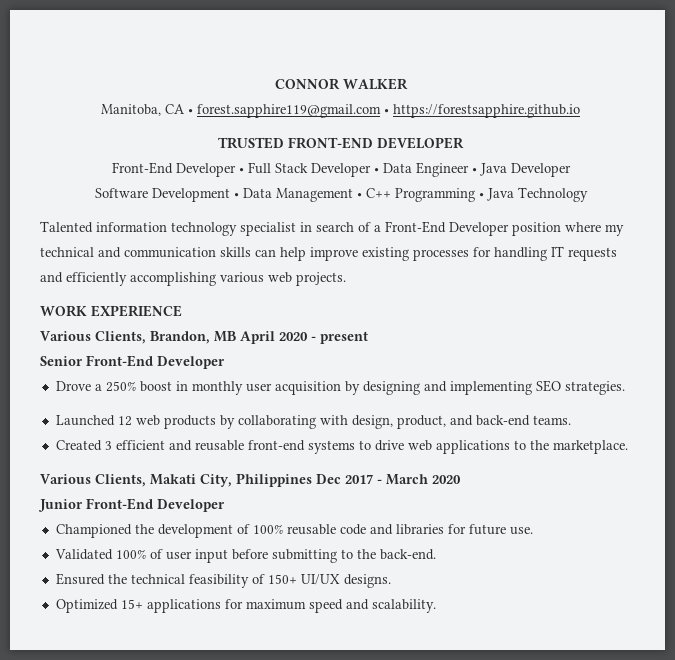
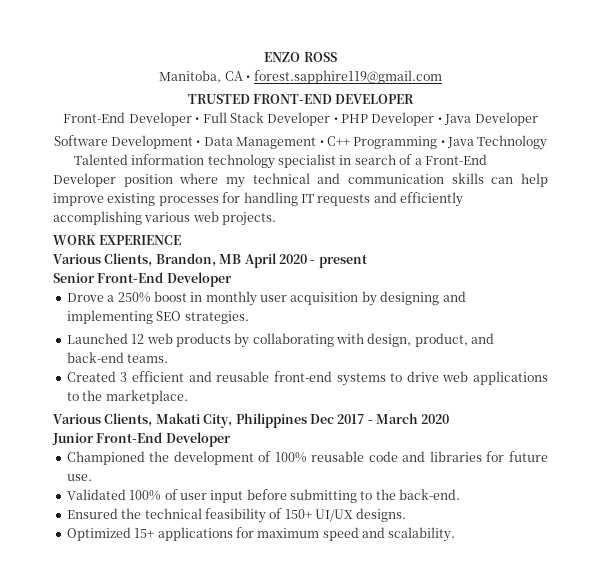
[274,78,408,90] CONNOR WALKER -> [264,52,337,62] ENZO ROSS
[384,104,580,118] • https://forestsapphire.github.io -> (442, 77) none
[382,162,469,177] Data Engineer -> [341,112,435,126] PHP Developer

